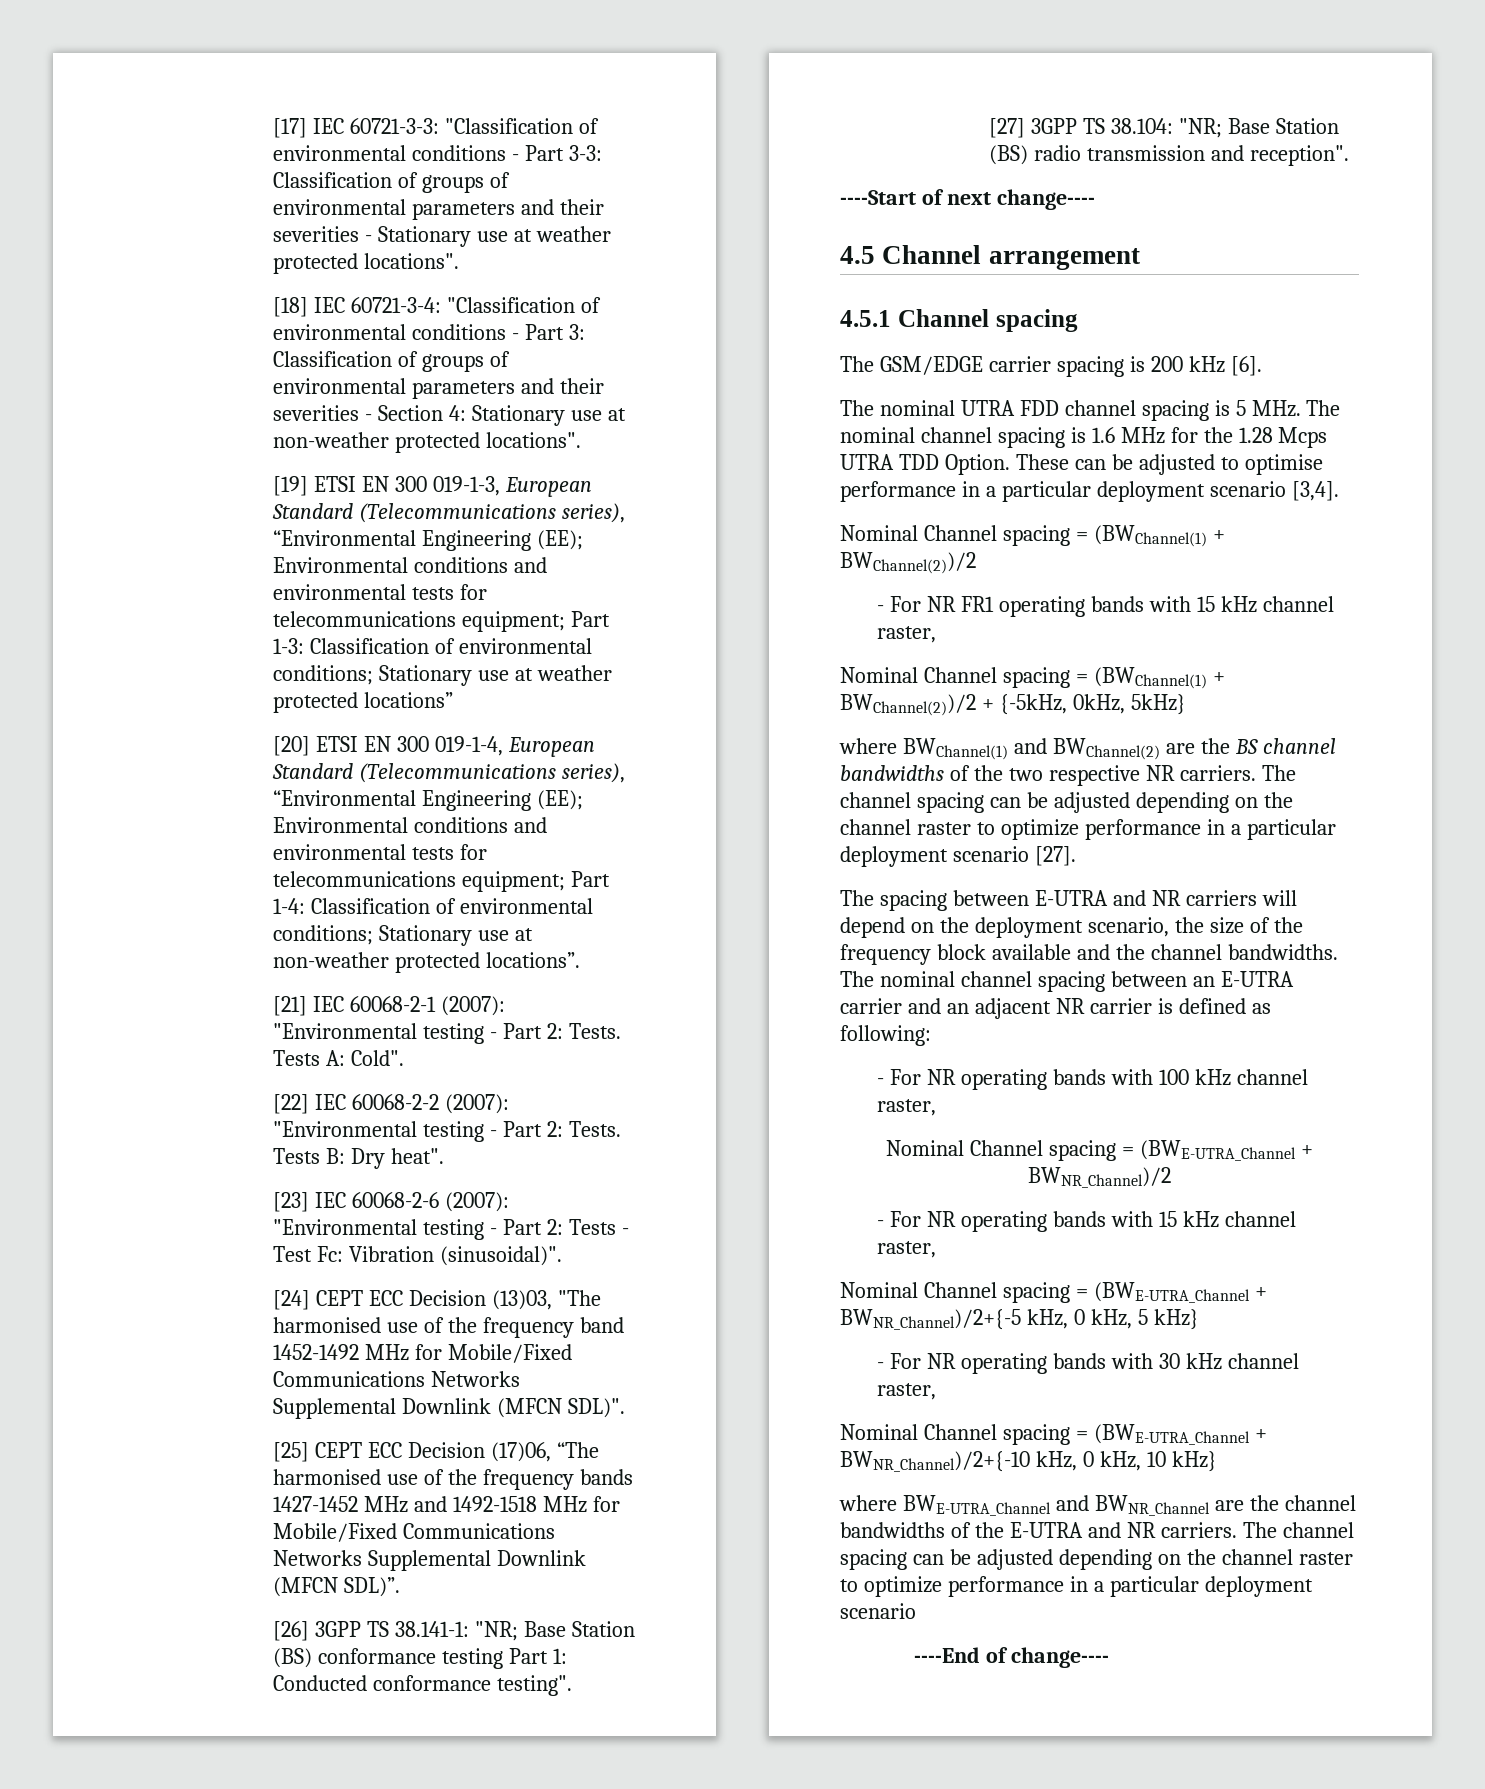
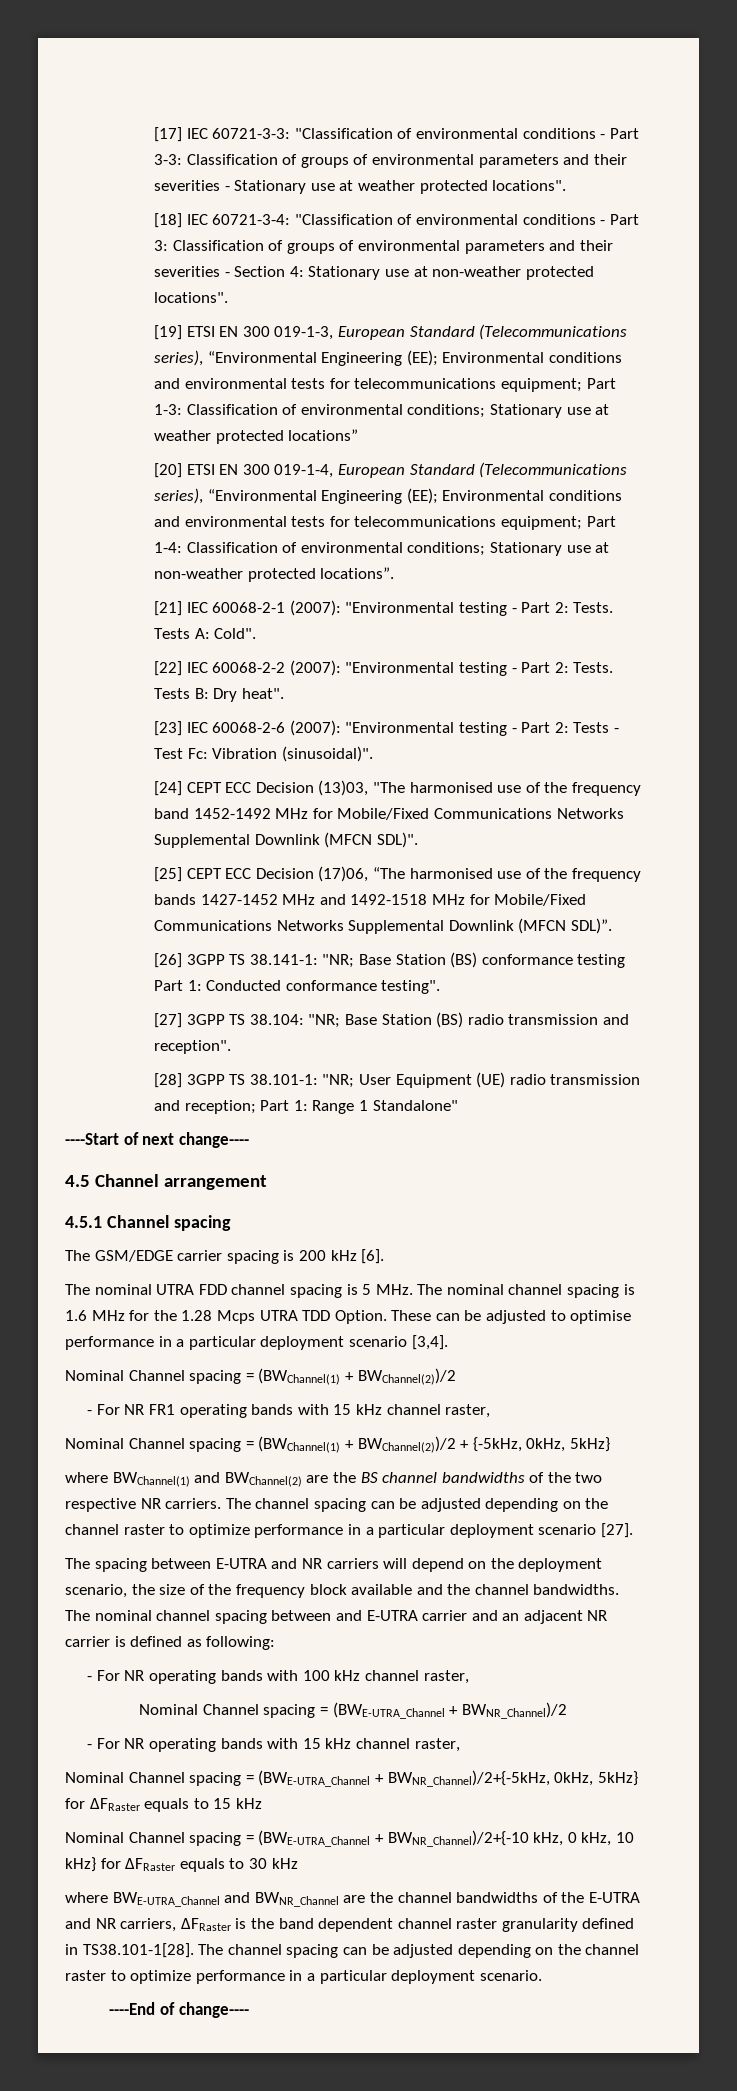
(1349, 155) none -> [153,1072,641,1088] [153,1100,458,1114] // [28] 3GPP TS 38.101-1: "NR; User Equipment (UE) radio transmission and reception; Part 1: Range 1 Standalone"
[1192,976,1215,987] an -> [335,1610,362,1621] and
[840,1309,1199,1330] [877,1353,1299,1374] [877,1383,937,1400] BWNR_Channel)/2+{-5 kHz, 0 kHz, 5 kHz} // - For NR operating bands with 30 kHz channel raster, -> [387,1770,638,1787] [65,1798,262,1812] BWNR_Channel)/2+{-5kHz, 0kHz, 5kHz} for ∆FRaster equals to 15 kHz
(1217, 1461) none -> [100,1858,298,1872] for ∆FRaster equals to 30 kHz
[1160,1522,1237,1538] carriers. -> [120,1918,635,1932] [65,1943,194,1958] carriers, ∆FRaster is the band dependent channel raster granularity defined in TS38.101-1[28].
[840,1603,916,1619] scenario -> [479,1970,542,1981] scenario.

